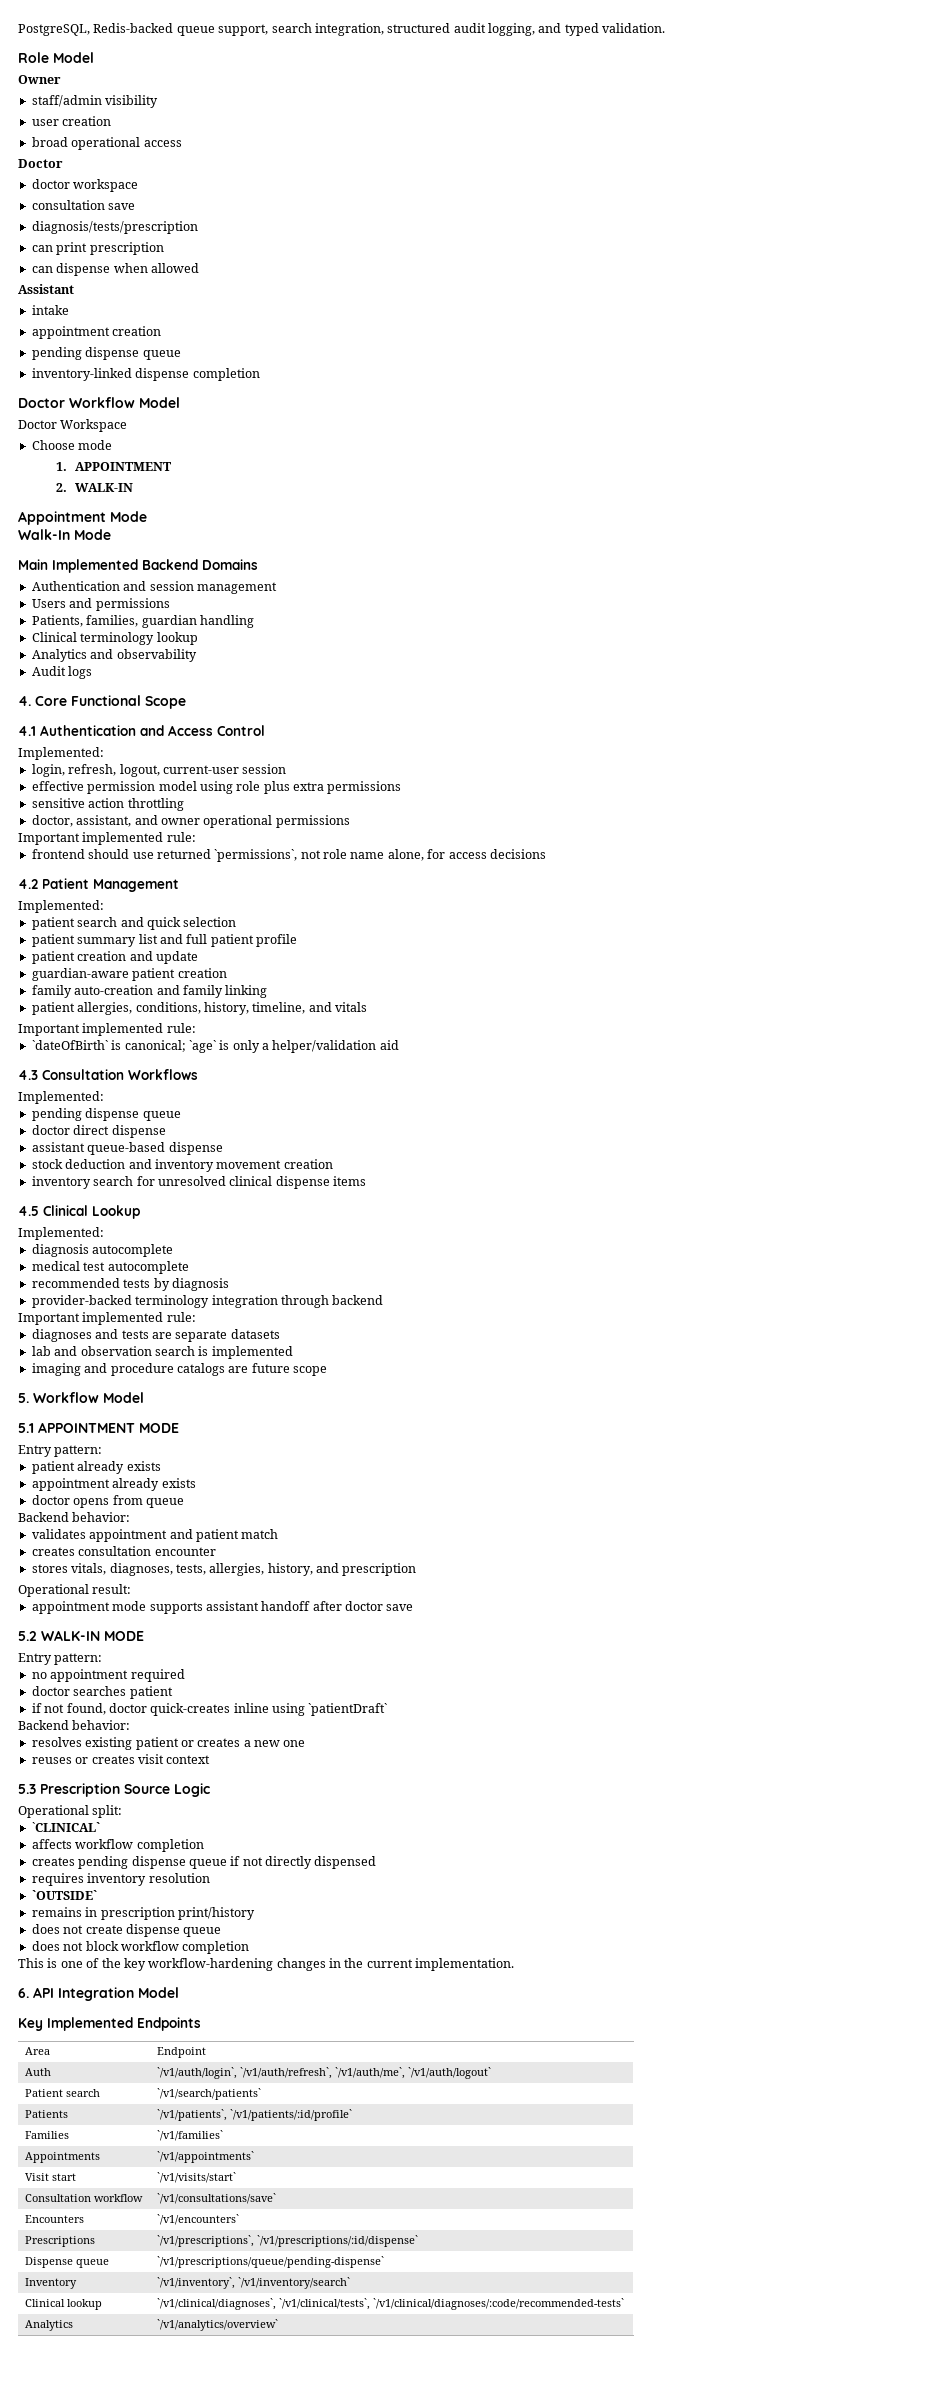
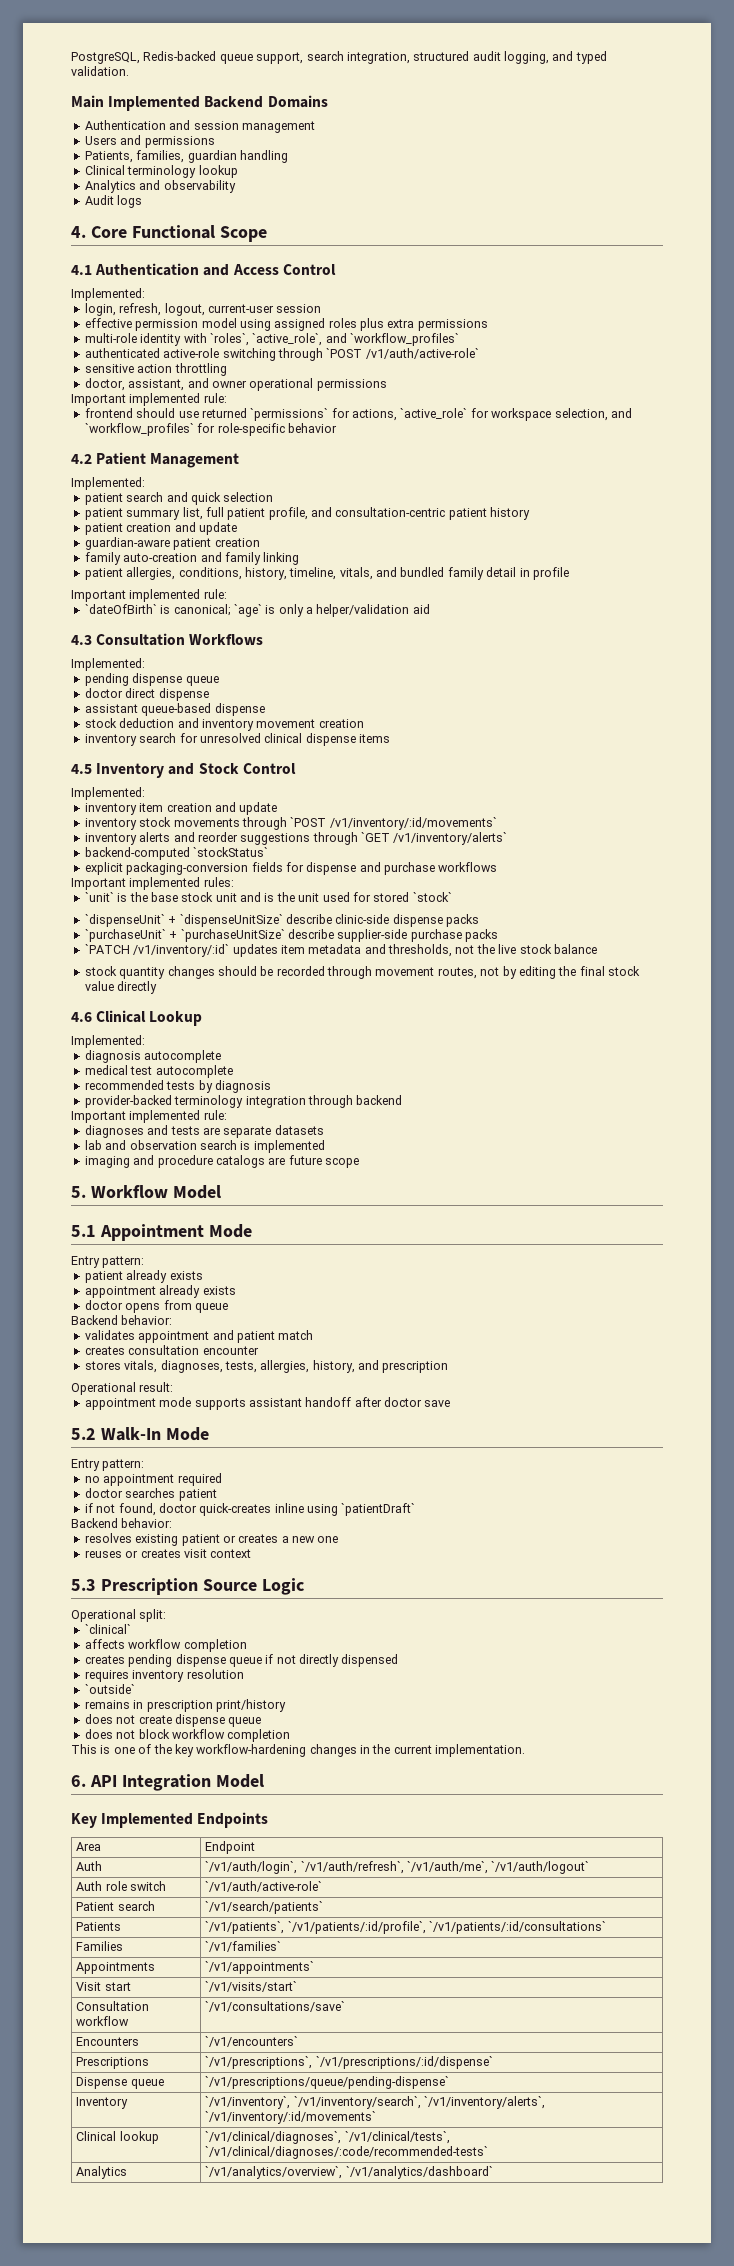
[18,52,94,63] [18,75,61,84] [31,95,159,108] [31,116,112,126] [31,137,182,150] [18,159,63,168] [31,179,139,192] [31,200,136,210] [31,221,198,234] [31,242,164,255] [31,263,199,276] [18,284,74,294] [31,305,69,315] [31,326,162,339] [31,347,181,360] [31,368,260,381] [18,397,180,408] [18,419,128,432] [31,440,113,450] [56,462,173,471] [56,483,134,492] [18,511,147,525] [18,529,111,540] // Role Model // Owner // staff/admin visibility // user creation // broad operational access // Doctor // doctor workspace // consultation save // diagnosis/tests/prescription // can print prescription // can dispense when allowed // Assistant // intake // appointment creation // pending dispense queue // inventory-linked dispense completion // Doctor Workflow Model // Doctor Workspace // Choose mode // 1. APPOINTMENT // 2. WALK-IN // Appointment Mode // Walk-In Mode -> (129, 71) none
[236,781,261,791] role -> [274,318,357,331] assigned roles
(402, 787) none -> [84,333,459,346] [84,348,479,361] // multi-role identity with `roles`, `active_role`, and `workflow_profiles` // authenticated active-role switching through `POST /v1/auth/active-role`
[214,849,546,862] `permissions`, not role name alone, for access decisions -> [250,408,632,421] [84,423,337,436] `permissions` for actions, `active_role` for workspace selection, and `workflow_profiles` for role-specific behavior
[138,934,297,947] list and full patient profile -> [182,507,531,520] list, full patient profile, and consultation-centric patient history
[308,1002,367,1012] and vitals -> [339,567,569,580] vitals, and bundled family detail in profile
(39, 1211) none -> [96,763,296,778] [71,787,145,800] [84,802,278,815] [84,817,497,830] [84,832,508,845] [84,847,269,860] [84,862,498,875] [71,877,234,890] [84,892,452,902] [84,914,479,927] [84,929,498,942] [84,944,597,957] [84,966,640,979] [84,981,158,994] [71,1012,92,1022] Inventory and Stock Control // Implemented: // inventory item creation and update // inventory stock movements through `POST /v1/inventory/:id/movements` // inventory alerts and reorder suggestions through `GET /v1/inventory/alerts` // backend-computed `stockStatus` // explicit packaging-conversion fields for dispense and purchase workflows // Important implemented rules: // `unit` is the base stock unit and is the unit used for stored `stock` // `dispenseUnit` + `dispenseUnitSize` describe clinic-side dispense packs // `purchaseUnit` + `purchaseUnitSize` describe supplier-side purchase packs // `PATCH /v1/inventory/:id` updates item metadata and thresholds, not the live stock balance // stock quantity changes should be recorded through movement routes, not by editing the final stock value directly // 4.6
[38,1422,179,1433] APPOINTMENT MODE -> [99,1224,252,1241] Appointment Mode
[41,1630,144,1641] WALK-IN MODE -> [100,1427,209,1441] Walk-In Mode
[31,1822,100,1832] `CLINICAL` -> [84,1624,131,1634] `clinical`
[31,1890,97,1900] `OUTSIDE` -> [84,1684,135,1694] `outside`
(491, 2073) none -> [76,1881,166,1891] [205,1881,323,1892] // Auth role switch | `/v1/auth/active-role`
[229,2109,352,2121] `/v1/patients/:id/profile` -> [287,1921,606,1934] `/v1/patients/:id/profile`, `/v1/patients/:id/consultations`
[237,2277,350,2289] `/v1/inventory/search` -> [293,2096,545,2109] [205,2111,377,2124] `/v1/inventory/search`, `/v1/inventory/alerts`, `/v1/inventory/:id/movements`
[156,2319,278,2331] `/v1/analytics/overview` -> [205,2166,493,2179] `/v1/analytics/overview`, `/v1/analytics/dashboard`

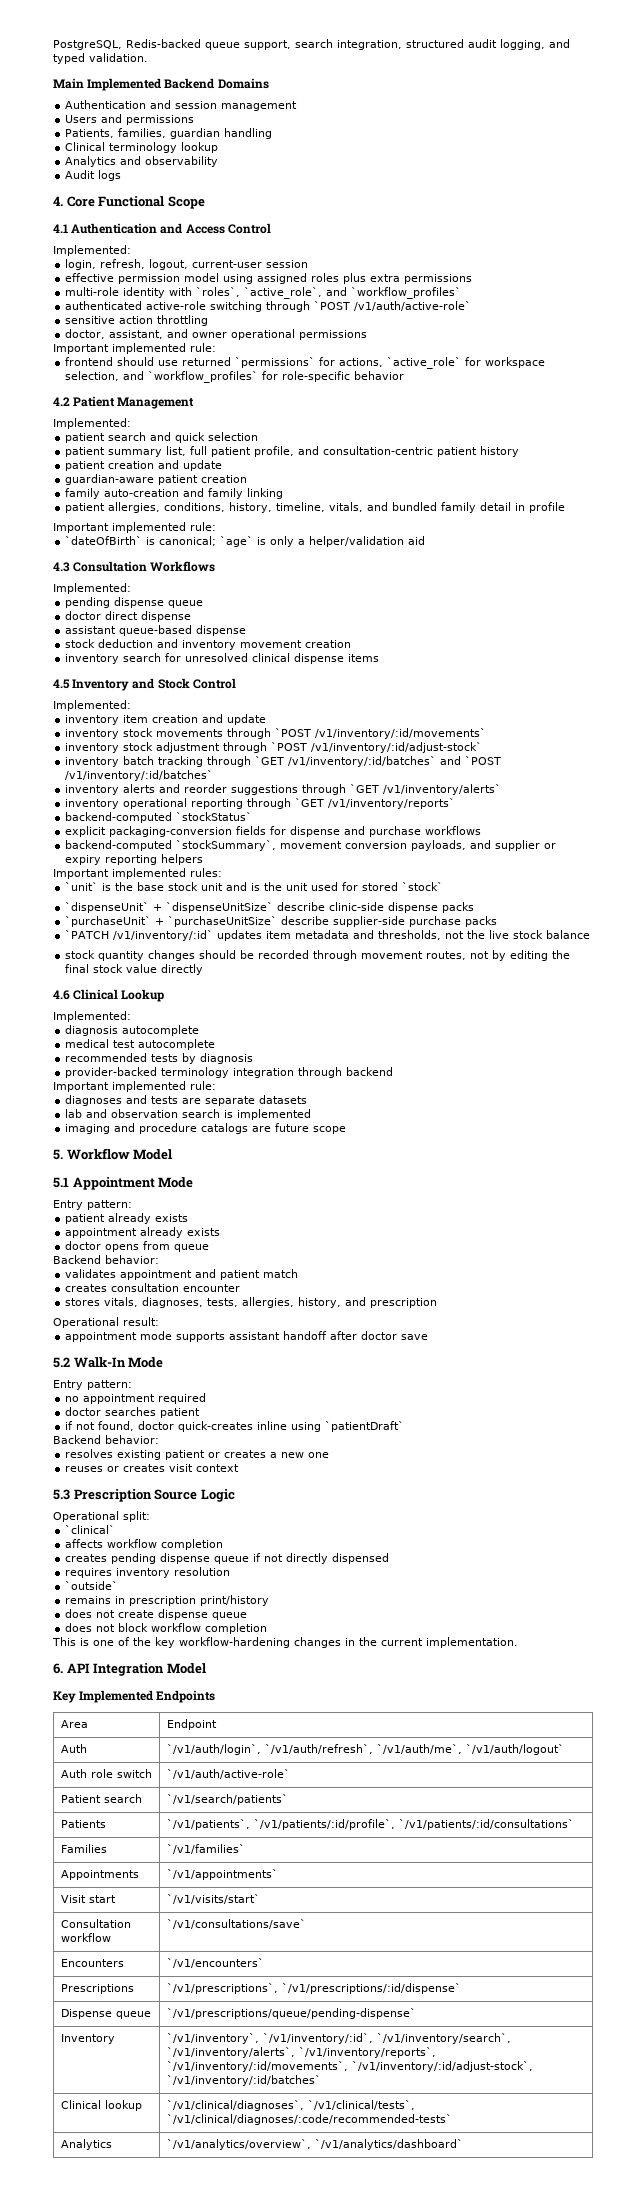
(497, 823) none -> [65,742,483,753] [65,756,502,767] [65,770,214,781] // inventory stock adjustment through `POST /v1/inventory/:id/adjust-stock` // inventory batch tracking through `GET /v1/inventory/:id/batches` and `POST /v1/inventory/:id/batches`
(508, 838) none -> [65,798,456,809] // inventory operational reporting through `GET /v1/inventory/reports`
(498, 867) none -> [65,840,557,851] [65,854,204,865] // backend-computed `stockSummary`, movement conversion payloads, and supplier or expiry reporting helpers
(291, 2102) none -> [262,2033,373,2044] `/v1/inventory/:id`,
[205,2111,377,2124] `/v1/inventory/:id/movements` -> [298,2047,436,2058] [166,2061,533,2072] [166,2075,321,2086] `/v1/inventory/reports`, `/v1/inventory/:id/movements`, `/v1/inventory/:id/adjust-stock`, `/v1/inventory/:id/batches`

